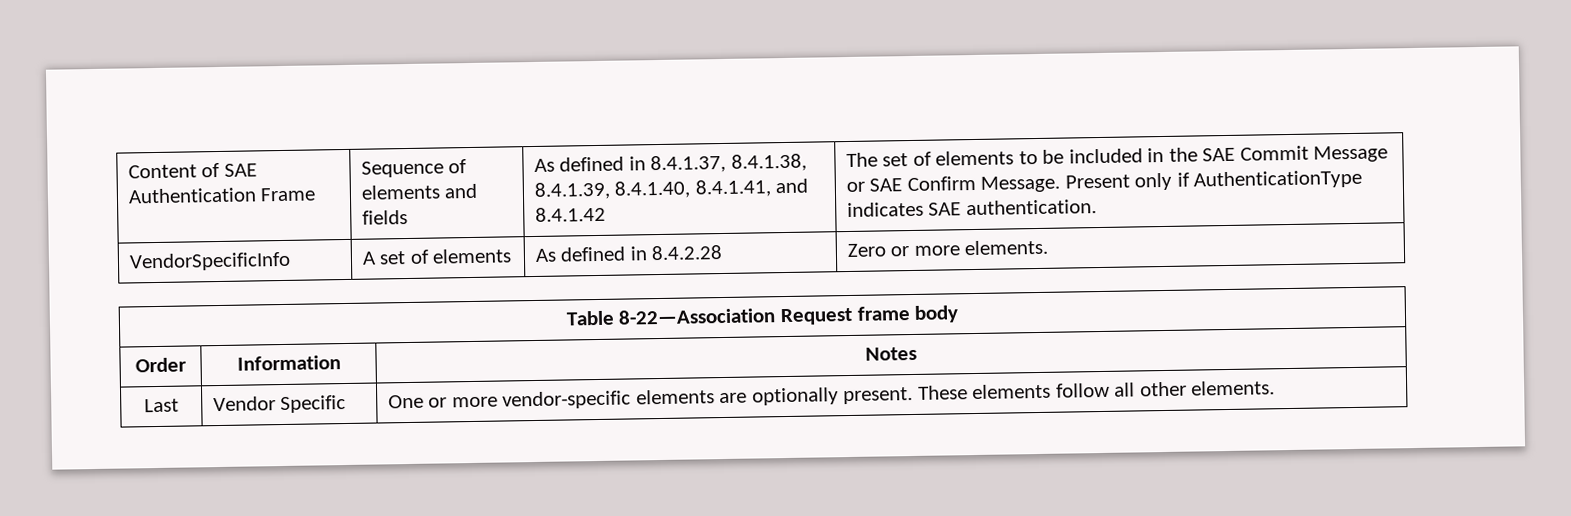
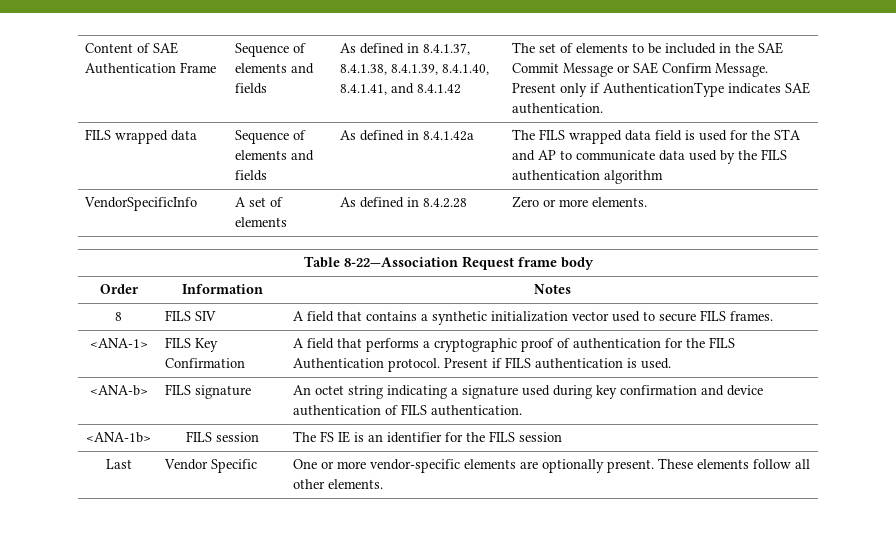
(1097, 207) none -> [85,129,198,144] [235,130,307,144] [235,150,315,161] [235,170,268,181] [340,130,475,141] [512,129,802,144] [512,149,788,164] [512,170,664,184] // FILS wrapped data | Sequence of elements and fields | As defined in 8.4.1.42a | The FILS wrapped data field is used for the STA and AP to communicate data used by the FILS authentication algorithm
(918, 353) none -> [115,312,122,321] [165,310,217,321] [293,310,774,325] [89,338,148,348] [165,337,219,352] [165,358,246,368] [293,337,736,352] [293,357,672,372] [89,385,148,396] [165,384,252,399] [293,385,764,399] [293,404,523,416] [86,432,151,443] [186,431,259,442] [293,431,563,443] // 8 | FILS SIV | A field that contains a synthetic initialization vector used to secure FILS frames. // <ANA-1> | FILS Key Confirmation | A field that performs a cryptographic proof of authentication for the FILS Authentication protocol. Present if FILS authentication is used. // <ANA-b> | FILS signature | An octet string indicating a signature used during key confirmation and device authentication of FILS authentication. // <ANA-1b> | FILS session | The FS IE is an identifier for the FILS session

